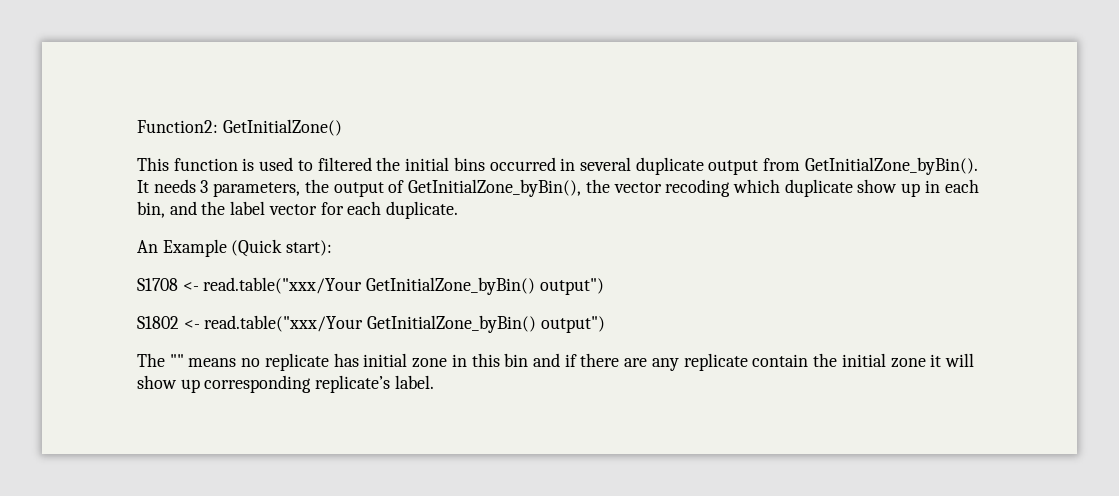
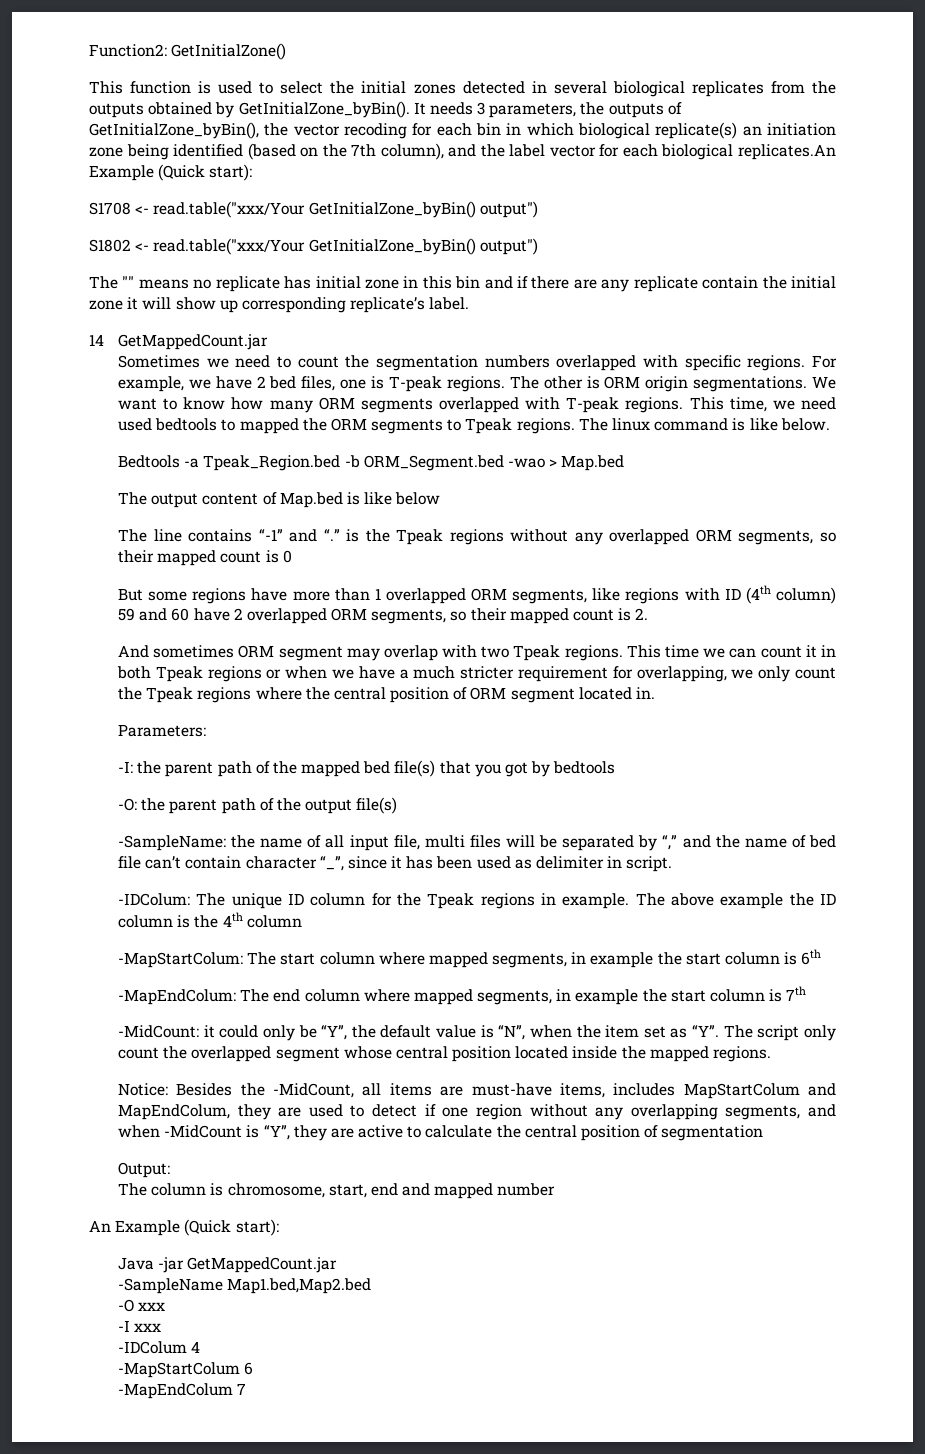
[317,157,801,175] filtered the initial bins occurred in several duplicate output from -> [280,81,836,97] [89,102,235,118] select the initial zones detected in several biological replicates from the outputs obtained by
[333,182,384,197] output -> [608,103,664,118] outputs
[732,179,979,197] [137,201,165,218] which duplicate show up in each bin, -> [412,122,836,139] [89,143,444,160] for each bin in which biological replicate(s) an initiation zone being identified (based on the 7th column),
[386,201,459,219] [137,240,158,253] duplicate. // An -> [661,144,836,160] biological replicates.An
(434, 382) none -> [89,334,268,350] [117,355,837,371] [117,376,836,392] [117,397,836,413] [117,418,830,434] [117,455,625,471] [117,492,441,508] [117,529,836,545] [117,550,292,566] [117,585,837,604] [117,608,649,624] [117,645,836,661] [116,666,836,682] [117,687,656,703] [117,724,206,737] [117,760,616,777] [117,797,398,814] [117,835,836,851] [117,856,673,872] [117,893,836,909] [117,912,302,928] [117,949,822,968] [117,986,807,1005] [117,1025,837,1041] [117,1046,772,1062] [117,1083,836,1099] [117,1104,836,1120] [117,1125,764,1141] [117,1162,170,1178] [117,1183,556,1199] [89,1219,279,1236] [117,1257,338,1273] [117,1278,372,1294] [117,1299,166,1312] [117,1320,162,1332] [117,1341,201,1354] [117,1362,254,1378] [117,1383,247,1399] // 14 GetMappedCount.jar // Sometimes we need to count the segmentation numbers overlapped with specific regions. For example, we have 2 bed files, one is T-peak regions. The other is ORM origin segmentations. We want to know how many ORM segments overlapped with T-peak regions. This time, we need used bedtools to mapped the ORM segments to Tpeak regions. The linux command is like below. // Bedtools -a Tpeak_Region.bed -b ORM_Segment.bed -wao > Map.bed // The output content of Map.bed is like below // The line contains “-1” and “.” is the Tpeak regions without any overlapped ORM segments, so their mapped count is 0 // But some regions have more than 1 overlapped ORM segments, like regions with ID (4th column) 59 and 60 have 2 overlapped ORM segments, so their mapped count is 2. // And sometimes ORM segment may overlap with two Tpeak regions. This time we can count it in both Tpeak regions or when we have a much stricter requirement for overlapping, we only count the Tpeak regions where the central position of ORM segment located in. // Parameters: // -I: the parent path of the mapped bed file(s) that you got by bedtools // -O: the parent path of the output file(s) // -SampleName: the name of all input file, multi files will be separated by “,” and the name of bed file can’t contain character “_”, since it has been used as delimiter in script. // -IDColum: The unique ID column for the Tpeak regions in example. The above example the ID column is the 4th column // -MapStartColum: The start column where mapped segments, in example the start column is 6th // -MapEndColum: The end column where mapped segments, in example the start column is 7th // -MidCount: it could only be “Y”, the default value is “N”, when the item set as “Y”. The script only count the overlapped segment whose central position located inside the mapped regions. // Notice: Besides the -MidCount, all items are must-have items, includes MapStartColum and MapEndColum, they are used to detect if one region without any overlapping segments, and when -MidCount is “Y”, they are active to calculate the central position of segmentation // Output: // The column is chromosome, start, end and mapped number // An Example (Quick start): // Java -jar GetMappedCount.jar // -SampleName Map1.bed,Map2.bed // -O xxx // -I xxx // -IDColum 4 // -MapStartColum 6 // -MapEndColum 7

